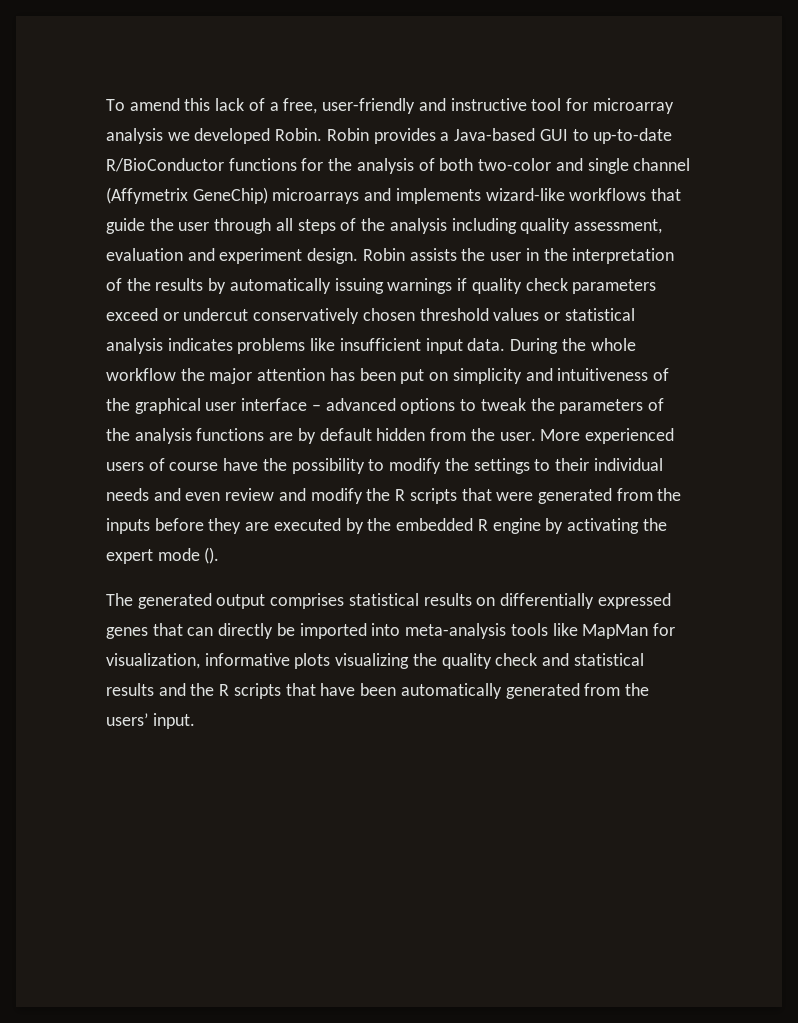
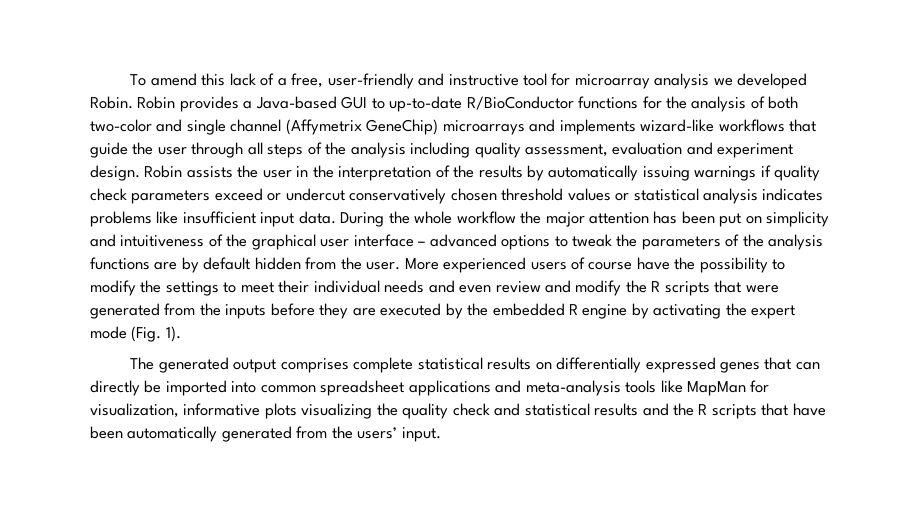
(551, 465) none -> [240,282,274,293] meet
[204,547,220,564] (). -> [131,326,181,342] (Fig. 1).
(345, 601) none -> [353,357,414,373] complete
(401, 629) none -> [260,380,522,396] common spreadsheet applications and

